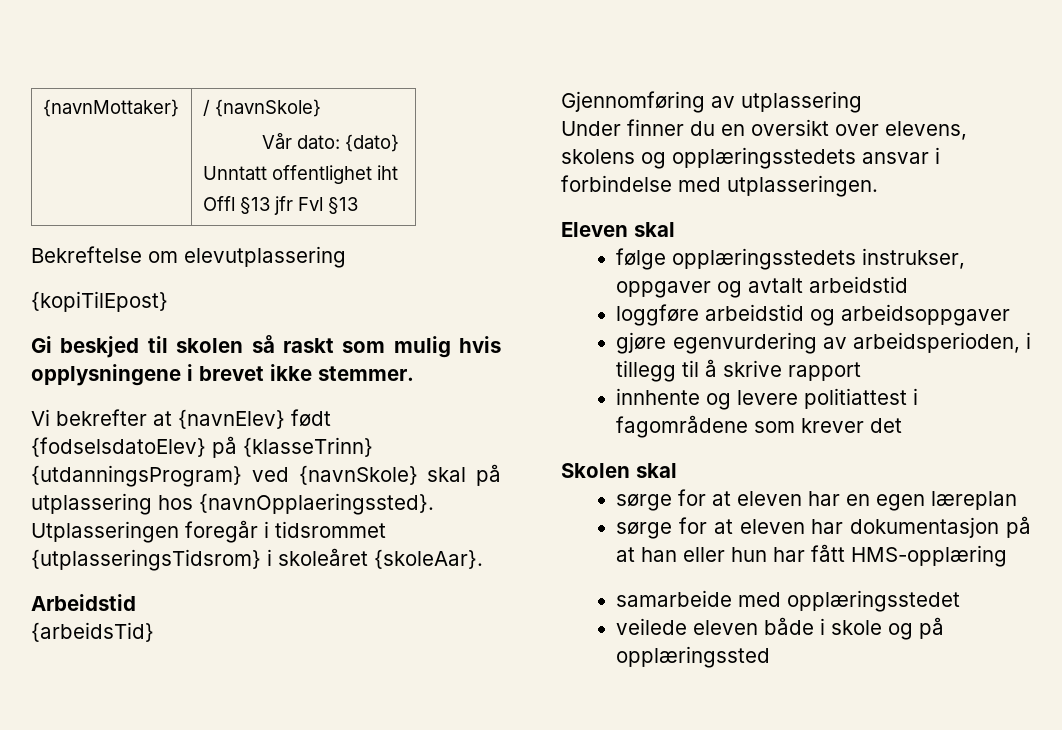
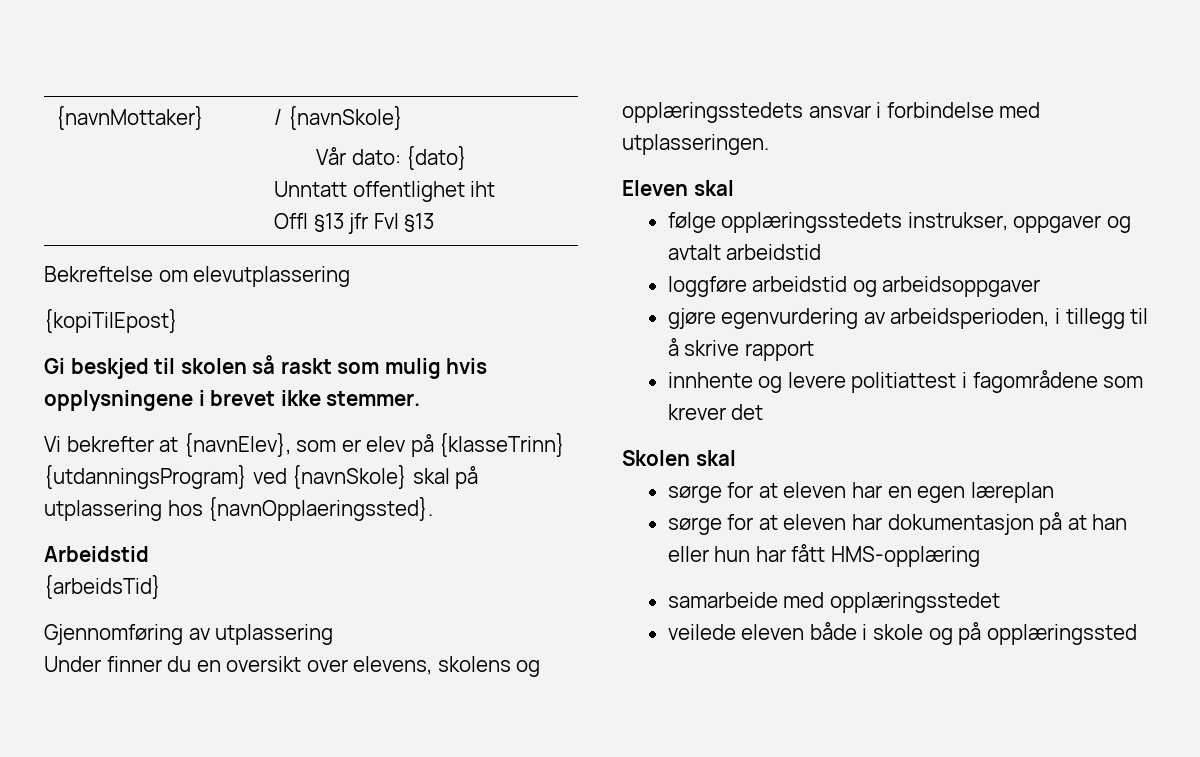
[178,409,331,429] [31,437,206,457] {navnElev} født {fodselsdatoElev} -> [183,433,406,457] {navnElev}, som er elev
[31,520,386,543] [31,548,483,571] Utplasseringen foregår i tidsrommet {utplasseringsTidsrom} i skoleåret {skoleAar}. -> (434, 509) none

